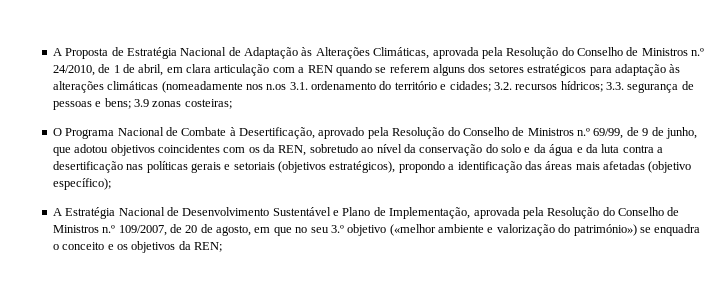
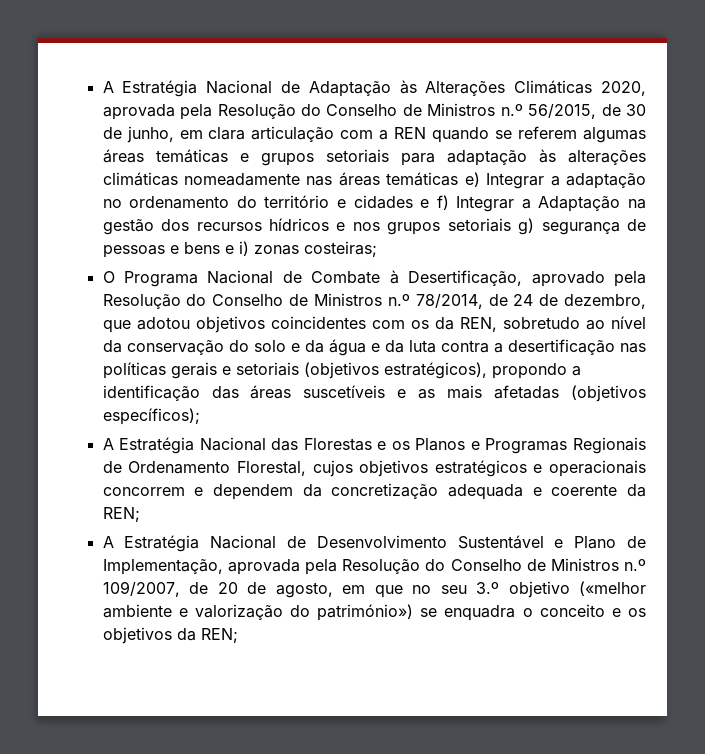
[52,47,124,59] A Proposta de -> [102,81,114,93] A
[373,47,705,59] [52,64,164,76] Climáticas, aprovada pela Resolução do Conselho de Ministros n.º 24/2010, de 1 de abril, -> [514,80,647,96] [102,103,646,120] [102,126,174,143] Climáticas 2020, aprovada pela Resolução do Conselho de Ministros n.º 56/2015, de 30 de junho,
[433,64,587,76] alguns dos setores estratégicos -> [583,127,646,143] [102,149,389,166] algumas áreas temáticas e grupos setoriais
[161,81,625,93] (nomeadamente nos n.os 3.1. ordenamento do território e cidades; 3.2. recursos hídricos; 3.3. -> [184,172,647,189] [102,195,647,212] [102,218,535,235] nomeadamente nas áreas temáticas e) Integrar a adaptação no ordenamento do território e cidades e f) Integrar a Adaptação na gestão dos recursos hídricos e nos grupos setoriais g)
[104,98,149,109] bens; 3.9 -> [183,241,249,256] bens e i)
[593,127,697,139] 69/99, de 9 de junho, -> [415,294,646,309] 78/2014, de 24 de dezembro,
[575,161,692,173] [52,178,111,190] mais afetadas (objetivo específico); -> [303,385,647,402] [102,408,200,425] [102,437,646,454] [102,460,647,477] [102,483,647,500] [102,507,140,522] suscetíveis e as mais afetadas (objetivos específicos); // A Estratégia Nacional das Florestas e os Planos e Programas Regionais de Ordenamento Florestal, cujos objetivos estratégicos e operacionais concorrem e dependem da concretização adequada e coerente da REN;

